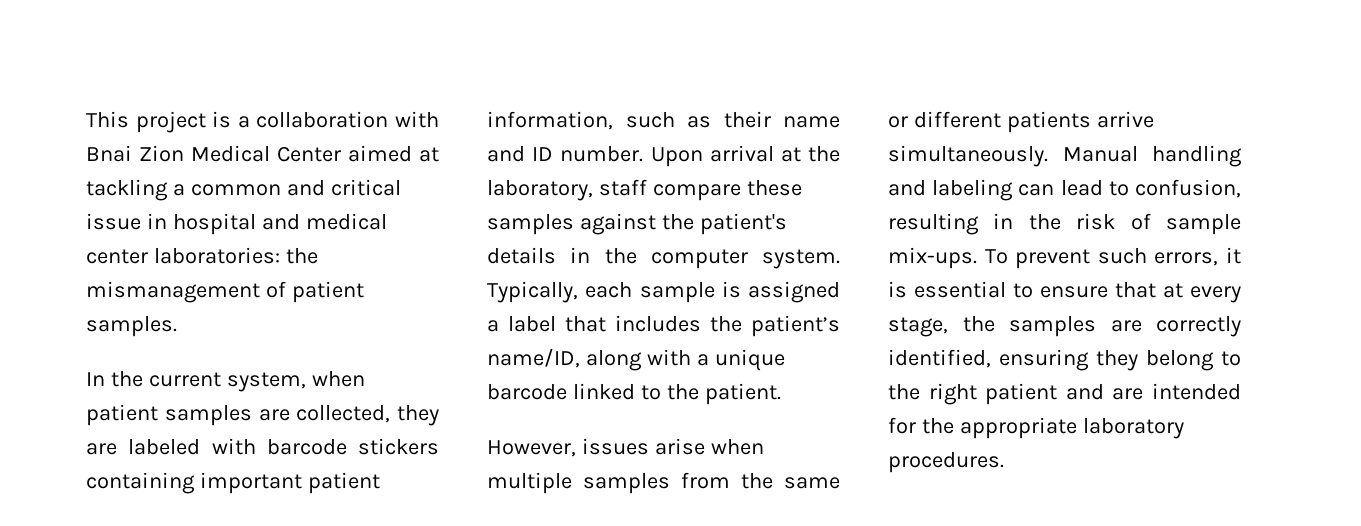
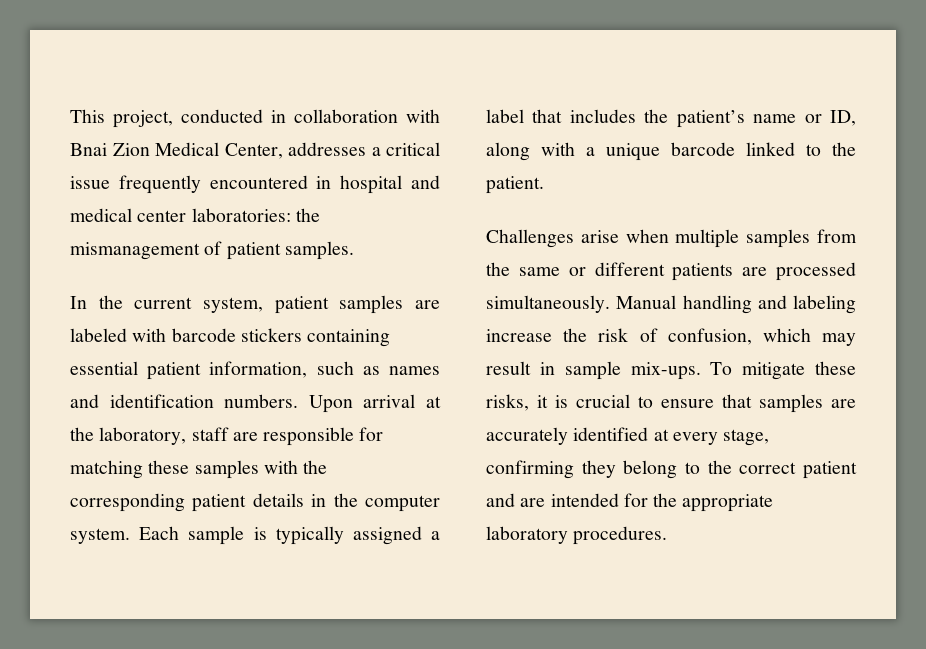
[135,111,250,133] project is a -> [113,109,286,128] project, conducted in
[277,145,439,162] [86,179,401,201] [86,213,141,230] Center aimed at tackling a common and critical issue -> [224,142,440,159] [70,175,308,194] Center, addresses a critical issue frequently encountered
[311,371,365,387] when -> (263, 305) none
[296,405,439,426] [86,443,117,455] collected, they are -> (440, 304) none
[199,472,302,494] important -> [70,361,138,375] essential
[723,111,840,128] [487,146,644,162] their name and ID number. -> [388,366,440,375] [70,394,299,408] names and identification numbers.
[652,180,802,201] [487,213,787,235] compare these samples against the patient's -> [232,427,384,446] [70,460,328,479] [70,493,247,512] are responsible for matching these samples with the corresponding patient
[487,281,633,303] Typically, each -> [139,526,180,540] Each
(741, 289) none -> [275,526,344,545] typically
[487,348,580,368] name/ID, -> [753,110,856,126] name or ID,
[487,438,649,457] However, issues -> [486,229,574,248] Challenges
[1096,111,1154,128] arrive -> [742,262,856,281] are processed
[1018,179,1241,198] [888,213,1241,235] [888,247,1219,269] can lead to confusion, resulting in the risk of sample mix-ups. To prevent such errors, -> [486,328,856,346] [486,361,856,380] [486,394,529,411] increase the risk of confusion, which may result in sample mix-ups. To mitigate these risks,
[914,281,1006,298] essential -> [576,394,630,408] crucial
[1163,283,1241,303] [888,316,1241,337] [888,349,1089,371] at every stage, the samples are correctly identified, ensuring -> [759,394,856,413] [486,427,770,446] [486,460,574,479] samples are accurately identified at every stage, confirming
[928,383,977,405] right -> [739,462,797,474] correct

